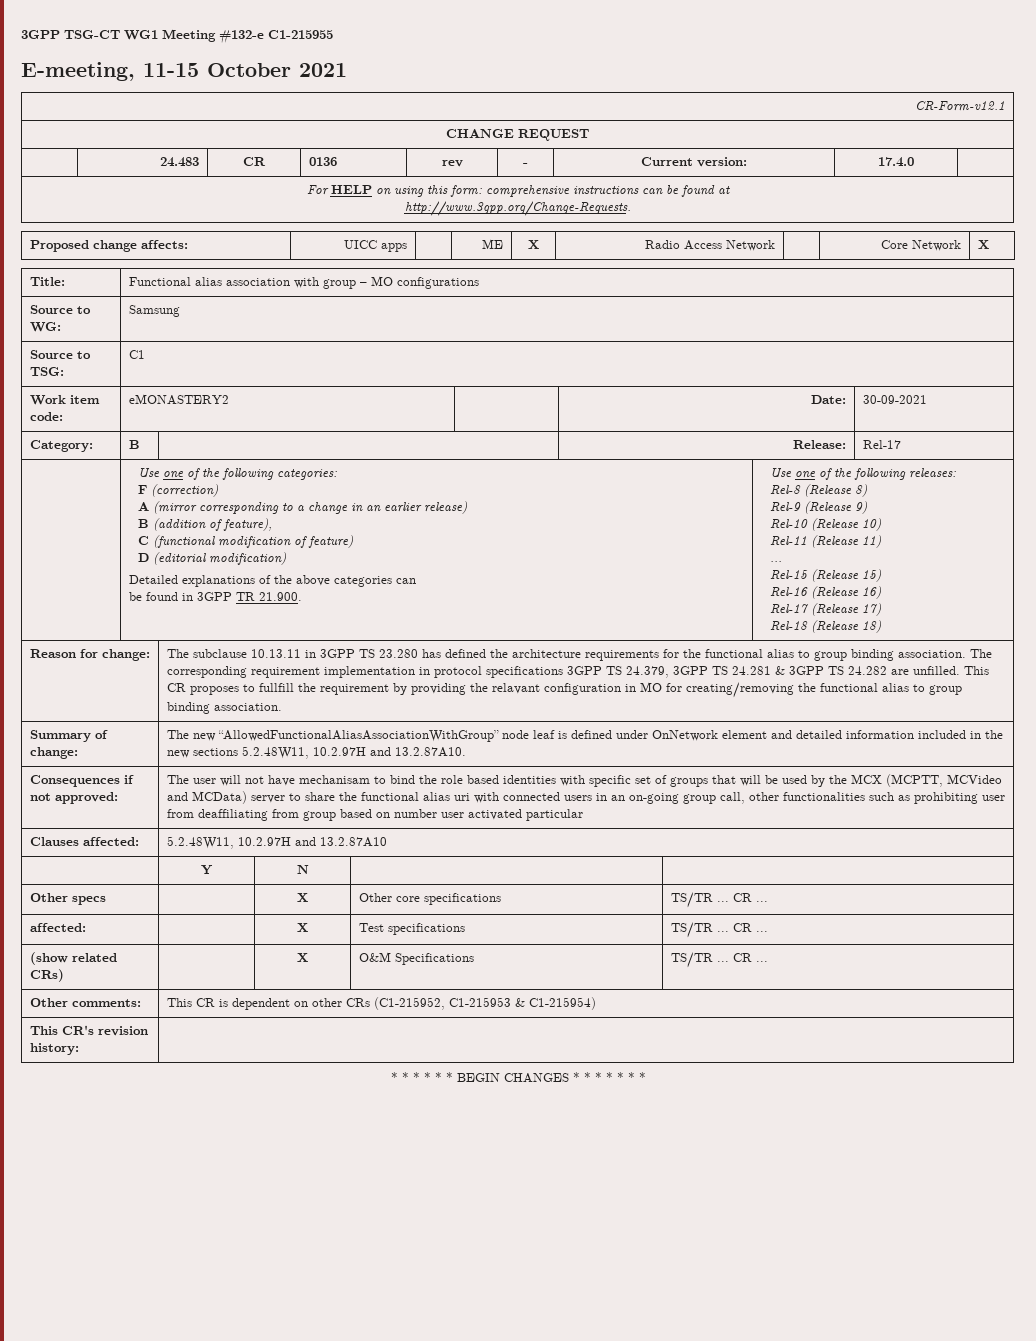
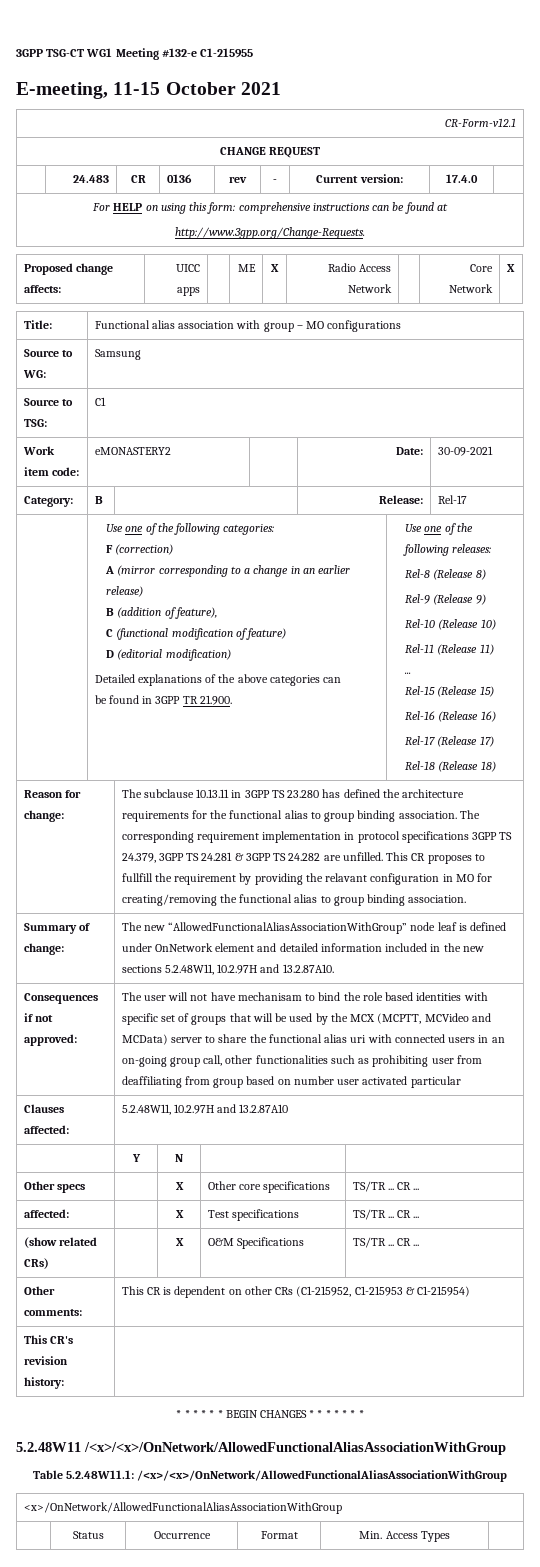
(646, 1077) none -> [16,1442,506,1455] [32,1470,508,1482] [23,1502,342,1514] [72,1531,104,1539] [153,1531,211,1539] [260,1531,298,1539] [359,1531,450,1542] // 5.2.48W11 /<x>/<x>/OnNetwork/AllowedFunctionalAliasAssociationWithGroup // Table 5.2.48W11.1: /<x>/<x>/OnNetwork/AllowedFunctionalAliasAssociationWithGroup // <x>/OnNetwork/AllowedFunctionalAliasAssociationWithGroup // | Status | Occurrence | Format | Min. Access Types |

